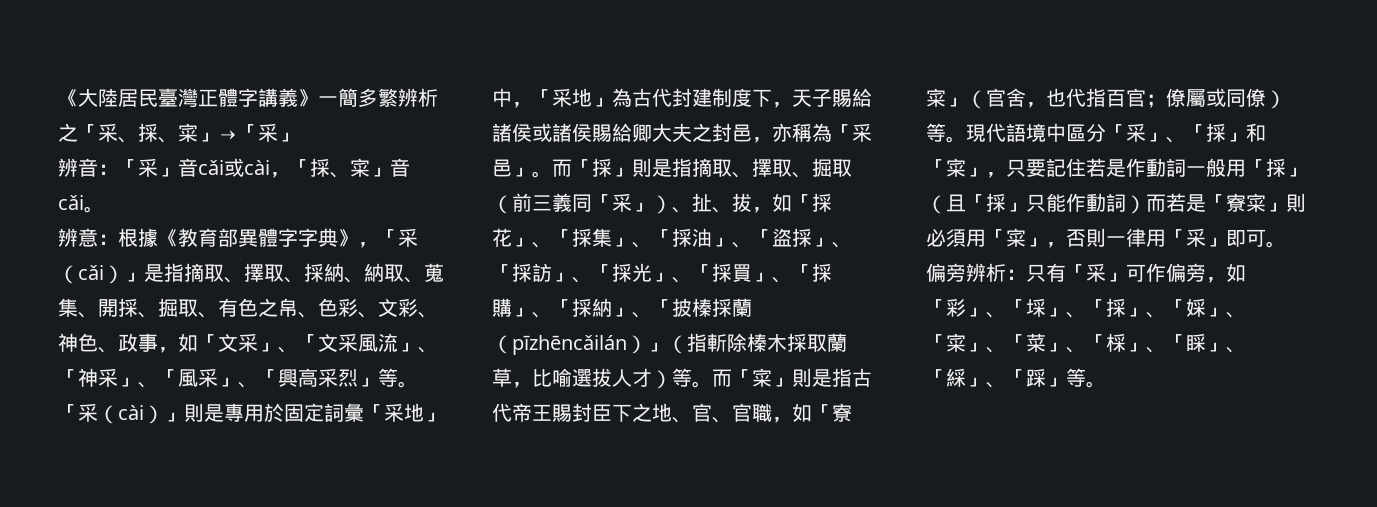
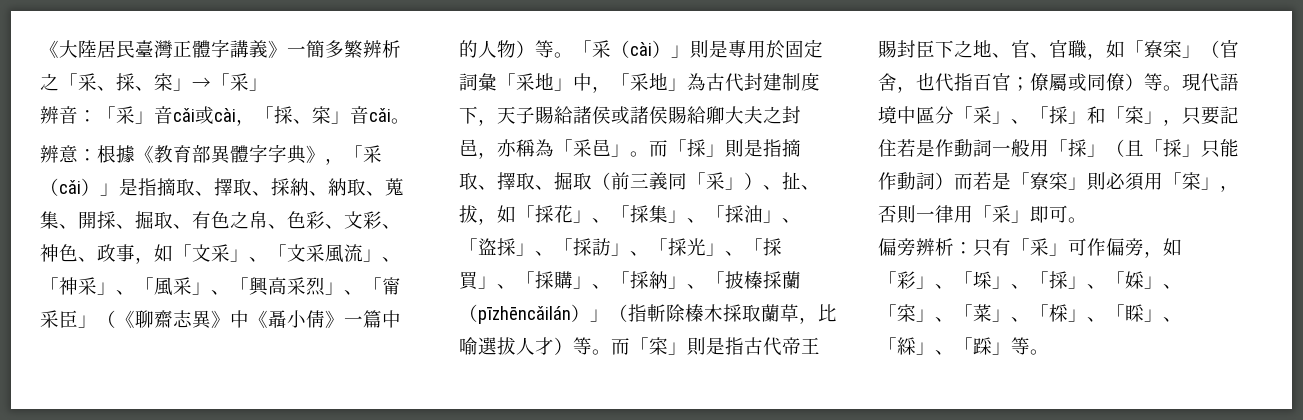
(378, 382) none -> [344,277,401,295] [40,310,401,329] [459,40,535,58] 、「甯采臣」（《聊齋志異》中《聶小倩》一篇中的人物）

